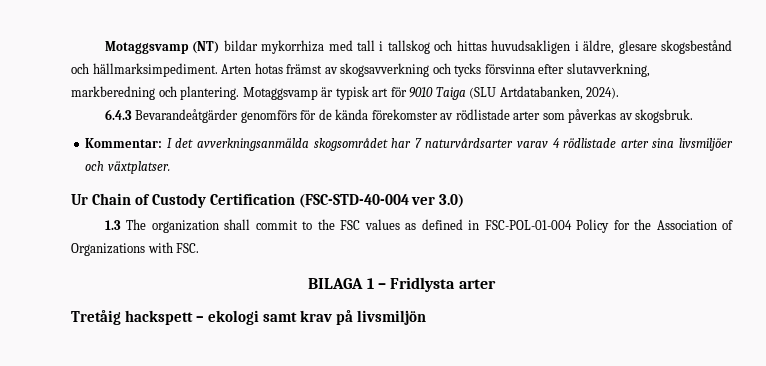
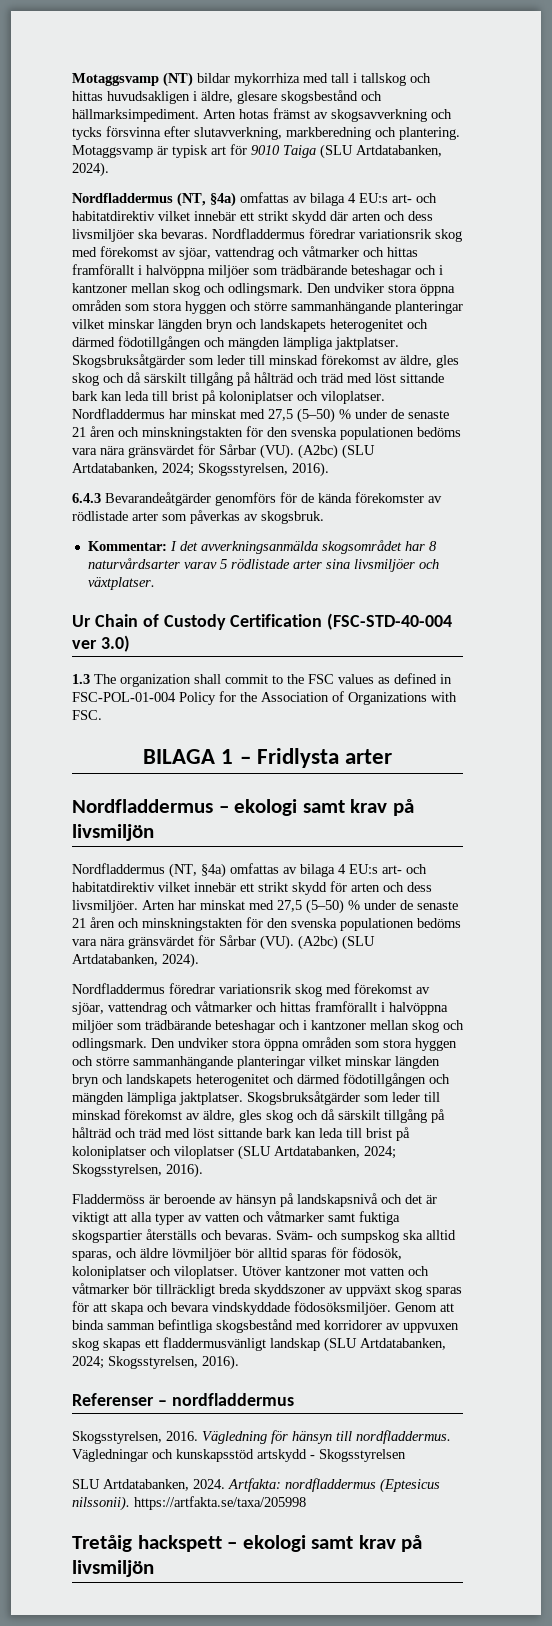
(620, 93) none -> [72,192,437,207] [72,211,433,224] [72,228,462,242] [72,246,418,260] [72,264,443,278] [72,283,455,296] [72,300,463,314] [72,319,428,332] [72,336,399,350] [72,354,459,368] [72,372,444,386] [72,390,385,404] [72,408,449,423] [72,426,461,440] [72,444,375,459] [72,462,329,477] // Nordfladdermus (NT, §4a) omfattas av bilaga 4 EU:s art- och habitatdirektiv vilket innebär ett strikt skydd där arten och dess livsmiljöer ska bevaras. Nordfladdermus föredrar variationsrik skog med förekomst av sjöar, vattendrag och våtmarker och hittas framförallt i halvöppna miljöer som trädbärande beteshagar och i kantzoner mellan skog och odlingsmark. Den undviker stora öppna områden som stora hyggen och större sammanhängande planteringar vilket minskar längden bryn och landskapets heterogenitet och därmed födotillgången och mängden lämpliga jaktplatser. Skogsbruksåtgärder som leder till minskad förekomst av äldre, gles skog och då särskilt tillgång på hålträd och träd med löst sittande bark kan leda till brist på koloniplatser och viloplatser. Nordfladdermus har minskat med 27,5 (5–50) % under de senaste 21 åren och minskningstakten för den svenska populationen bedöms vara nära gränsvärdet för Sårbar (VU). (A2bc) (SLU Artdatabanken, 2024; Skogsstyrelsen, 2016).
[414,138,422,148] 7 -> [428,541,437,551] 8
[552,138,560,148] 4 -> [219,559,227,569] 5
(496, 284) none -> [72,799,414,816] [72,824,154,841] [72,863,427,878] [72,881,432,895] [72,899,458,914] [72,917,461,931] [72,935,375,950] [72,953,199,968] [72,983,430,997] [72,1001,448,1015] [72,1020,464,1033] [72,1037,457,1051] [72,1056,440,1069] [72,1073,450,1087] [72,1091,440,1105] [72,1109,445,1123] [72,1127,410,1141] [72,1145,396,1160] [72,1163,203,1178] [72,1193,437,1207] [72,1211,400,1225] [72,1229,456,1243] [72,1247,402,1261] [72,1266,429,1279] [72,1283,462,1297] [72,1301,454,1315] [72,1319,459,1333] [72,1337,446,1352] [72,1355,239,1370] [72,1393,294,1406] [72,1430,451,1444] [72,1449,406,1462] [72,1478,440,1493] [72,1496,306,1511] // Nordfladdermus – ekologi samt krav på livsmiljön // Nordfladdermus (NT, §4a) omfattas av bilaga 4 EU:s art- och habitatdirektiv vilket innebär ett strikt skydd för arten och dess livsmiljöer. Arten har minskat med 27,5 (5–50) % under de senaste 21 åren och minskningstakten för den svenska populationen bedöms vara nära gränsvärdet för Sårbar (VU). (A2bc) (SLU Artdatabanken, 2024). // Nordfladdermus föredrar variationsrik skog med förekomst av sjöar, vattendrag och våtmarker och hittas framförallt i halvöppna miljöer som trädbärande beteshagar och i kantzoner mellan skog och odlingsmark. Den undviker stora öppna områden som stora hyggen och större sammanhängande planteringar vilket minskar längden bryn och landskapets heterogenitet och därmed födotillgången och mängden lämpliga jaktplatser. Skogsbruksåtgärder som leder till minskad förekomst av äldre, gles skog och då särskilt tillgång på hålträd och träd med löst sittande bark kan leda till brist på koloniplatser och viloplatser (SLU Artdatabanken, 2024; Skogsstyrelsen, 2016). // Fladdermöss är beroende av hänsyn på landskapsnivå och det är viktigt att alla typer av vatten och våtmarker samt fuktiga skogspartier återställs och bevaras. Sväm- och sumpskog ska alltid sparas, och äldre lövmiljöer bör alltid sparas för födosök, koloniplatser och viloplatser. Utöver kantzoner mot vatten och våtmarker bör tillräckligt breda skyddszoner av uppväxt skog sparas för att skapa och bevara vindskyddade födosöksmiljöer. Genom att binda samman befintliga skogsbestånd med korridorer av uppvuxen skog skapas ett fladdermusvänligt landskap (SLU Artdatabanken, 2024; Skogsstyrelsen, 2016). // Referenser – nordfladdermus // Skogsstyrelsen, 2016. Vägledning för hänsyn till nordfladdermus. Vägledningar och kunskapsstöd artskydd - Skogsstyrelsen // SLU Artdatabanken, 2024. Artfakta: nordfladdermus (Eptesicus nilssonii). https://artfakta.se/taxa/205998

